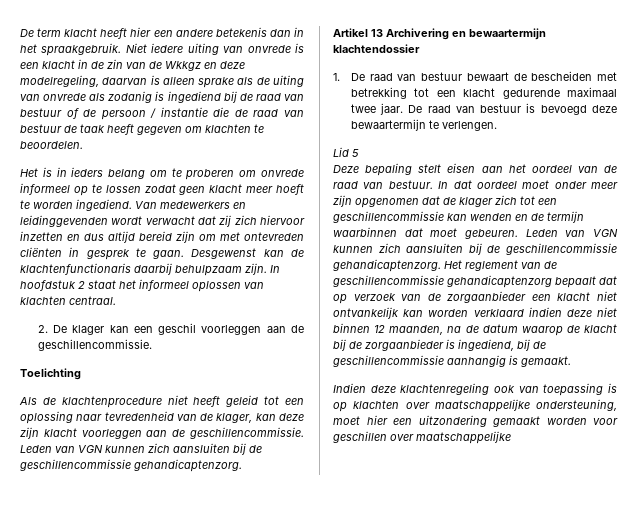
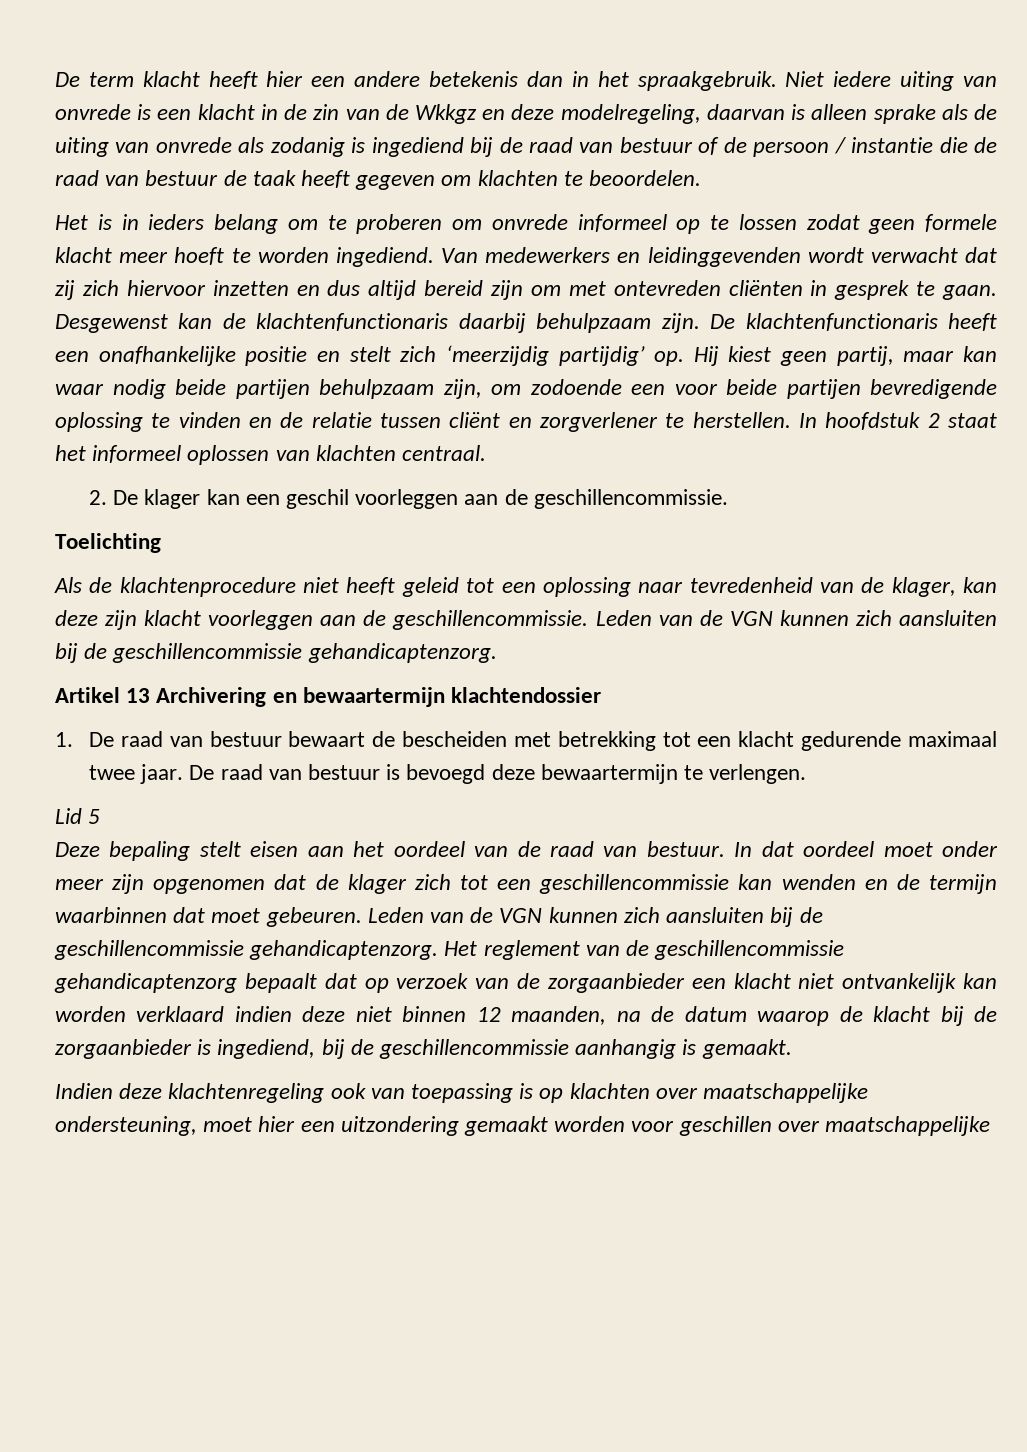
(206, 190) none -> [925,214,997,232] formele
(267, 269) none -> [710,313,998,331] [55,345,997,366] [55,379,997,399] [55,412,791,432] De klachtenfunctionaris heeft een onafhankelijke positie en stelt zich ‘meerzijdig partijdig’ op. Hij kiest geen partij, maar kan waar nodig beide partijen behulpzaam zijn, om zodoende een voor beide partijen bevredigende oplossing te vinden en de relatie tussen cliënt en zorgverlener te herstellen.
(75, 449) none -> [699,610,723,626] de
(586, 233) none -> [470,907,494,923] de

